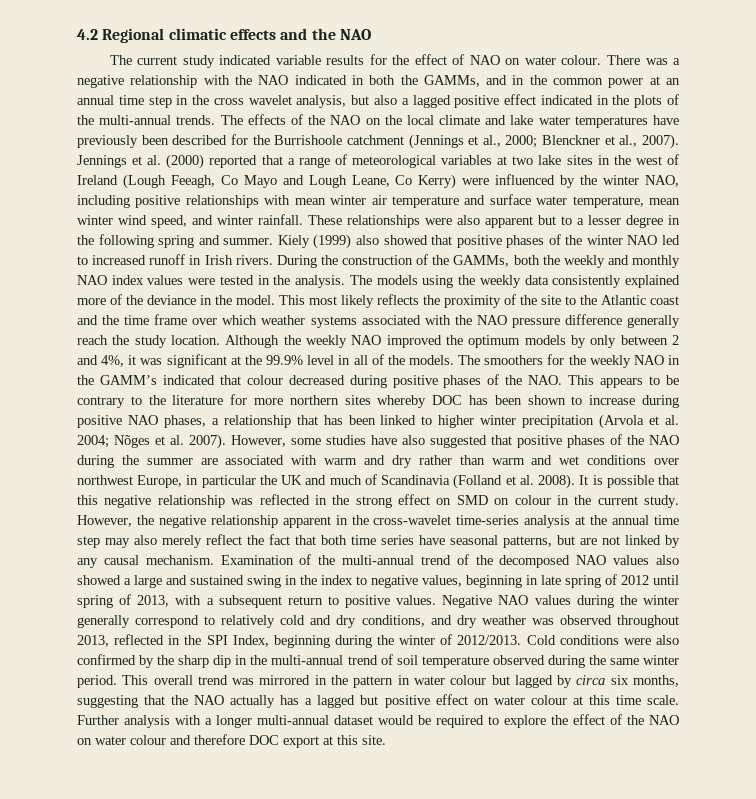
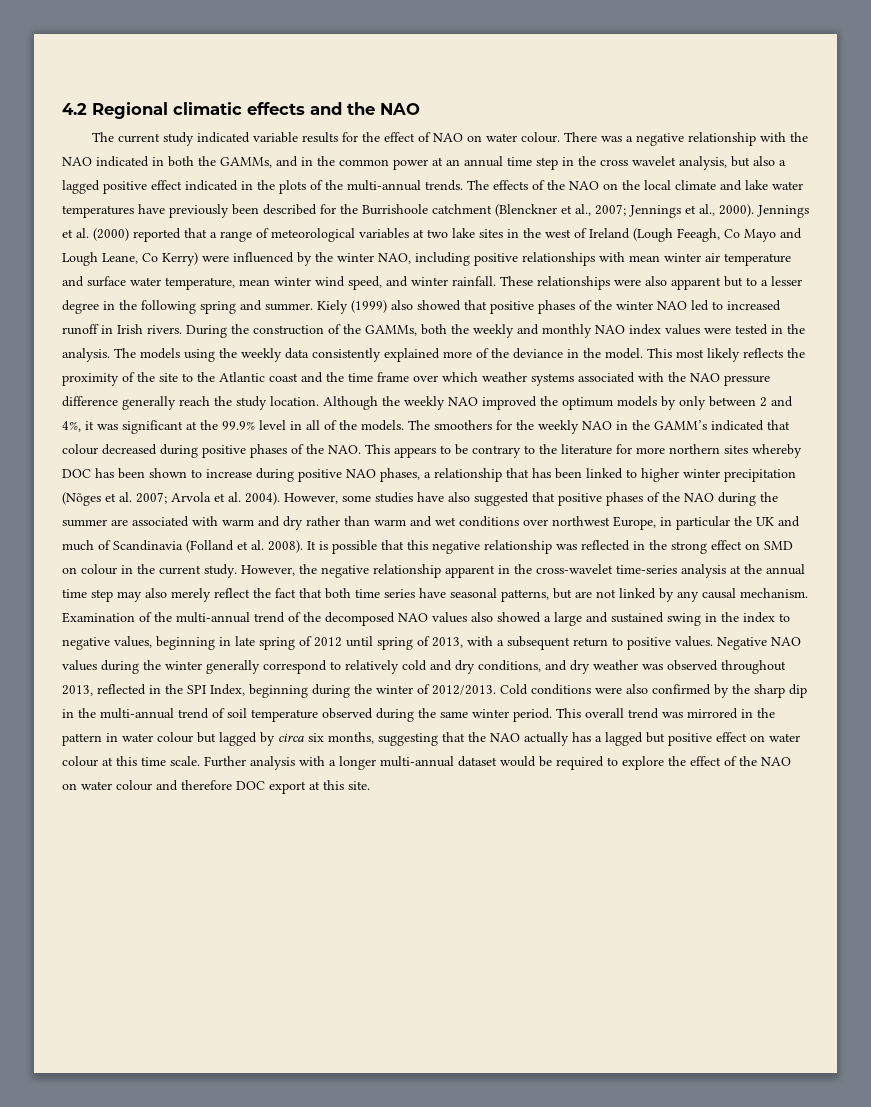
[408,134,679,149] (Jennings et al., 2000; Blenckner et al., 2007). -> [495,204,754,218] (Blenckner et al., 2007; Jennings et al., 2000).
[599,414,679,429] [77,434,226,449] (Arvola et al. 2004; Nõges et al. 2007). -> [62,492,280,506] (Nõges et al. 2007; Arvola et al. 2004).

